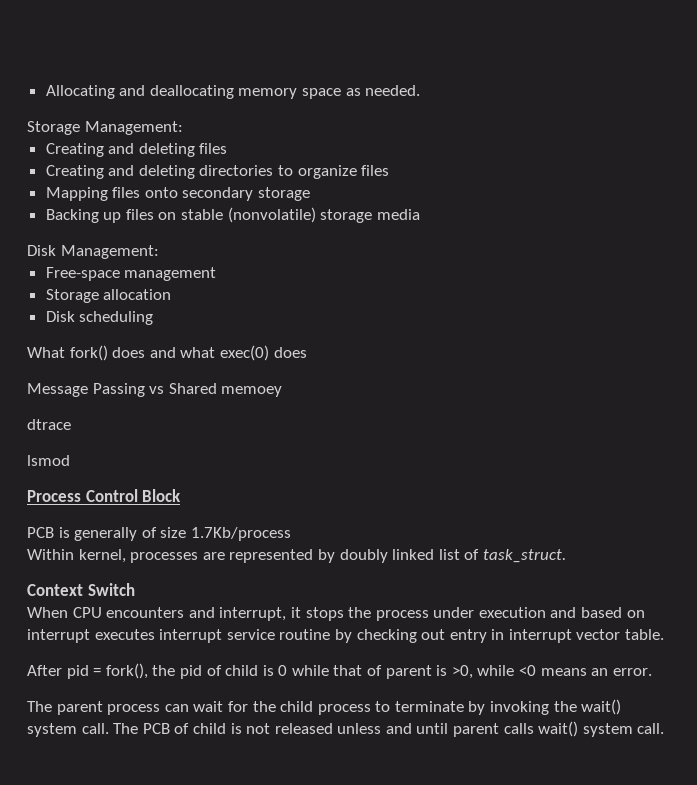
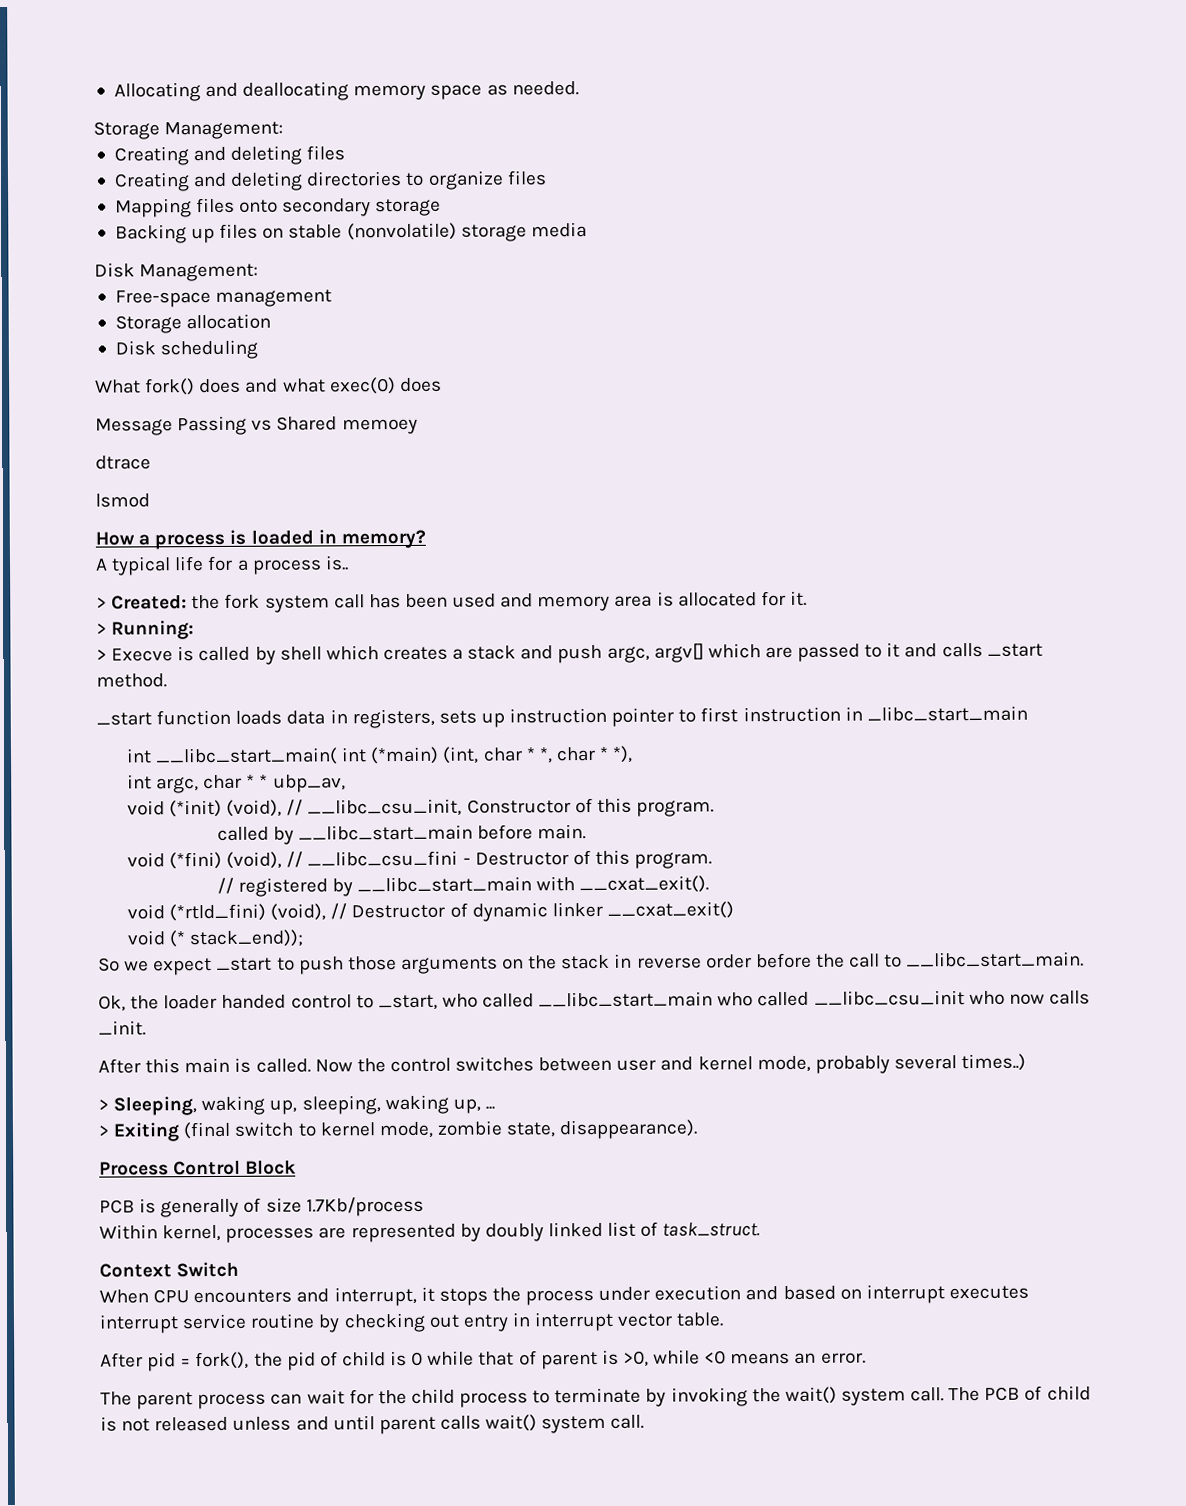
(70, 460) none -> [95,529,426,550] [95,555,349,576] [96,590,807,613] [96,620,195,640] [96,642,1043,665] [96,673,167,688] [96,705,1028,729] [125,745,634,766] [126,774,346,794] [126,797,714,818] [216,824,587,845] [126,849,713,870] [216,875,710,897] [126,901,734,922] [126,929,305,948] [98,951,1085,976] [98,990,1090,1012] [98,1020,146,1036] [98,1053,1027,1074] [98,1094,495,1116] [98,1119,699,1142] // How a process is loaded in memory? // A typical life for a process is.. // > Created: the fork system call has been used and memory area is allocated for it. // > Running: // > Execve is called by shell which creates a stack and push argc, argv[] which are passed to it and calls _start method. // _start function loads data in registers, sets up instruction pointer to first instruction in _libc_start_main // int __libc_start_main( int (*main) (int, char * *, char * *), // int argc, char * * ubp_av, // void (*init) (void), // __libc_csu_init, Constructor of this program. // called by __libc_start_main before main. // void (*fini) (void), // __libc_csu_fini - Destructor of this program. // // registered by __libc_start_main with __cxat_exit(). // void (*rtld_fini) (void), // Destructor of dynamic linker __cxat_exit() // void (* stack_end)); // So we expect _start to push those arguments on the stack in reverse order before the call to __libc_start_main. // Ok, the loader handed control to _start, who called __libc_start_main who called __libc_csu_init who now calls _init. // After this main is called. Now the control switches between user and kernel mode, probably several times..) // > Sleeping, waking up, sleeping, waking up, ... // > Exiting (final switch to kernel mode, zombie state, disappearance).

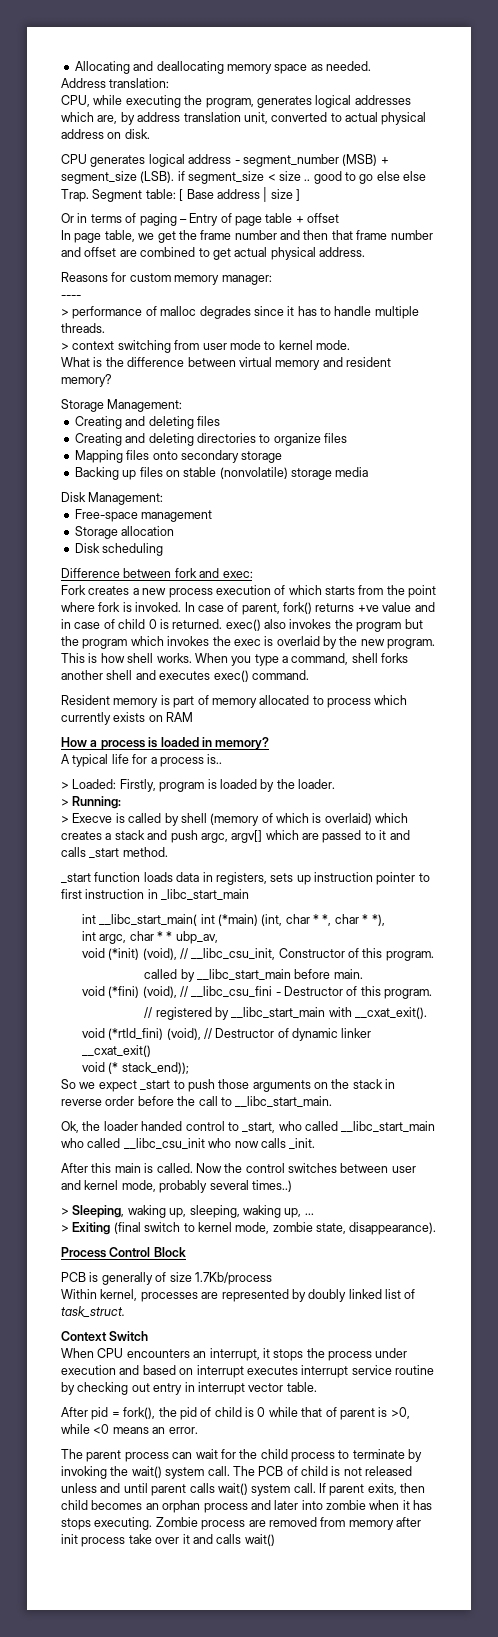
(579, 88) none -> [61,78,170,88] [61,95,411,108] [61,112,427,125] [61,129,150,139] [61,154,389,167] [61,171,427,184] [61,187,300,202] [61,213,340,226] [61,230,433,243] [61,247,365,260] [61,272,272,285] [61,295,81,299] [61,306,419,319] [61,323,105,333] [61,340,350,353] [61,357,391,370] [61,374,112,387] // Address translation: // CPU, while executing the program, generates logical addresses which are, by address translation unit, converted to actual physical address on disk. // CPU generates logical address - segment_number (MSB) + segment_size (LSB). if segment_size < size .. good to go else else Trap. Segment table: [ Base address | size ] // Or in terms of paging – Entry of page table + offset // In page table, we get the frame number and then that frame number and offset are combined to get actual physical address. // Reasons for custom memory manager: // ---- // > performance of malloc degrades since it has to handle multiple threads. // > context switching from user mode to kernel mode. // What is the difference between virtual memory and resident memory?
[95,377,442,396] [95,415,418,436] [95,455,151,470] [95,493,150,508] What fork() does and what exec(0) does // Message Passing vs Shared memoey // dtrace // lsmod -> [61,568,253,578] [61,585,437,598] [61,602,435,615] [61,619,423,632] [61,636,436,649] [61,653,409,666] [61,670,309,682] [61,695,408,708] [61,712,194,725] Difference between fork and exec: // Fork creates a new process execution of which starts from the point where fork is invoked. In case of parent, fork() returns +ve value and in case of child 0 is returned. exec() also invokes the program but the program which invokes the exec is overlaid by the new program. This is how shell works. When you type a command, shell forks another shell and executes exec() command. // Resident memory is part of memory allocated to process which currently exists on RAM
[111,590,807,613] Created: the fork system call has been used and memory area is allocated for it. -> [72,779,335,792] Loaded: Firstly, program is loaded by the loader.
(322, 653) none -> [210,813,372,826] (memory of which is overlaid)
[296,1288,330,1303] and -> [193,1351,207,1358] an
(645, 1421) none -> [319,1483,426,1496] [61,1500,433,1513] [61,1517,421,1530] [61,1534,275,1547] If parent exits, then child becomes an orphan process and later into zombie when it has stops executing. Zombie process are removed from memory after init process take over it and calls wait()

